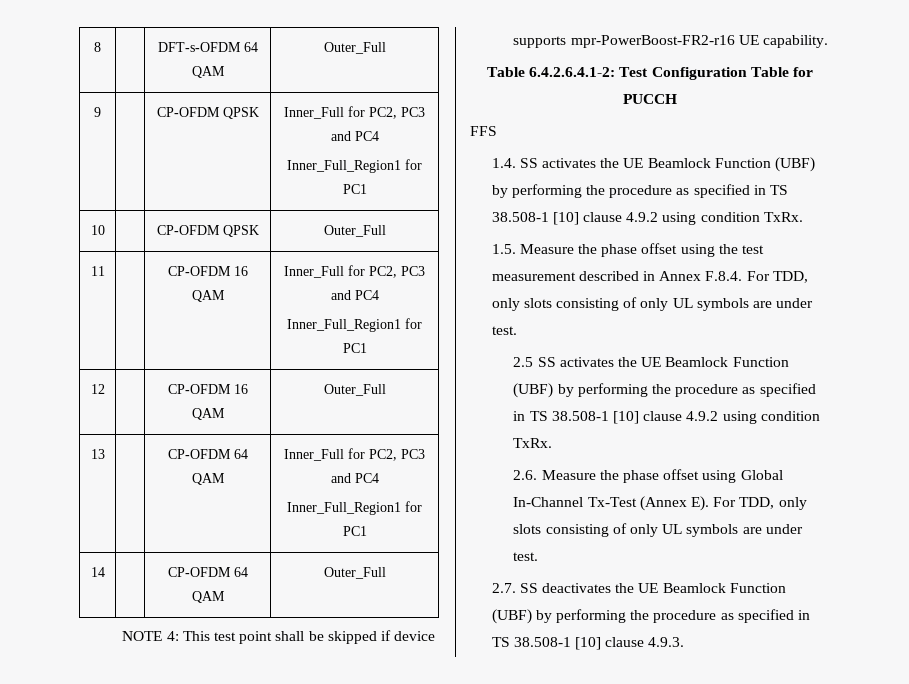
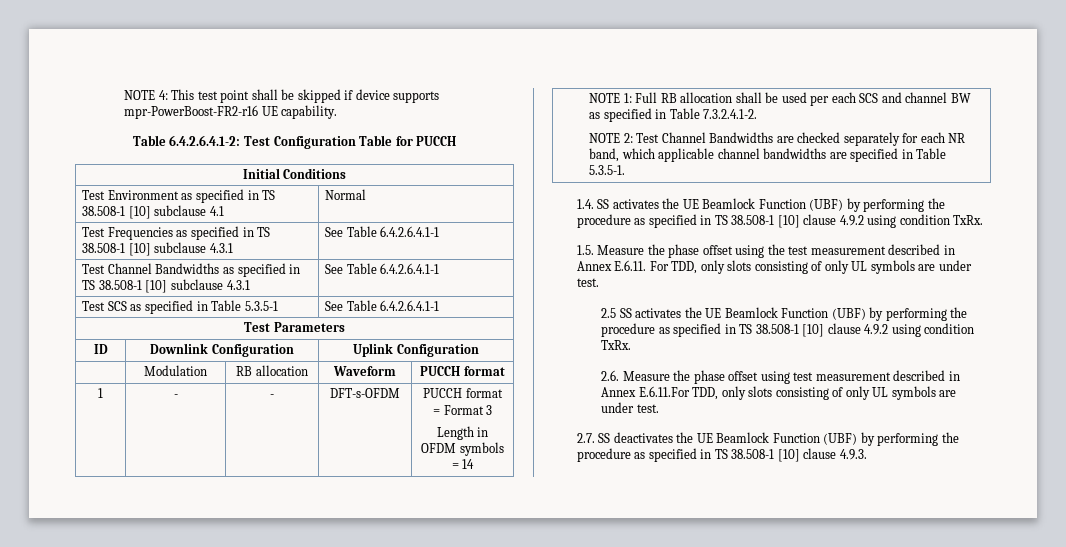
[94,42,101,52] [157,42,258,52] [191,66,225,78] [323,42,386,54] [94,107,101,117] [156,107,259,119] [284,106,425,119] [330,131,379,141] [287,159,422,173] [342,184,367,194] [90,225,105,235] [156,225,259,237] [323,225,386,237] [90,266,105,276] [167,266,248,276] [191,290,225,302] [284,265,425,278] [330,290,379,300] [287,318,422,332] [342,343,367,353] [90,384,105,394] [167,384,248,394] [191,408,225,420] [323,384,386,396] [90,449,105,459] [167,449,248,459] [191,473,225,485] [284,448,425,461] [330,473,379,483] [287,501,422,515] [342,526,367,536] [90,567,105,577] [167,567,248,577] [191,591,225,603] [323,567,386,579] 8 | | DFT-s-OFDM 64 QAM | Outer_Full // 9 | | CP-OFDM QPSK | Inner_Full for PC2, PC3 and PC4 // Inner_Full_Region1 for PC1 // 10 | | CP-OFDM QPSK | Outer_Full // 11 | | CP-OFDM 16 QAM | Inner_Full for PC2, PC3 and PC4 // Inner_Full_Region1 for PC1 // 12 | | CP-OFDM 16 QAM | Outer_Full // 13 | | CP-OFDM 64 QAM | Inner_Full for PC2, PC3 and PC4 // Inner_Full_Region1 for PC1 // 14 | | CP-OFDM 64 QAM | Outer_Full // -> (124, 95) none
[470,126,497,136] // FFS -> [242,168,347,179] [82,189,276,203] [82,205,224,219] [325,189,367,200] [82,226,271,240] [82,242,233,256] [325,226,440,237] [82,263,301,277] [82,279,250,293] [325,263,440,274] [82,300,278,314] [325,300,440,311] [244,322,345,332] [93,344,108,354] [150,343,294,357] [353,343,479,357] [144,365,207,376] [236,365,308,376] [333,366,396,376] [420,366,505,376] [98,388,103,398] [173,394,178,398] [270,394,274,398] [330,388,400,398] [423,388,503,398] [432,405,493,415] [436,426,489,440] [421,442,504,456] [451,459,475,469] [589,92,971,106] [589,108,758,122] [589,132,966,146] [589,148,947,162] [589,165,626,175] // Initial Conditions // Test Environment as specified in TS 38.508-1 [10] subclause 4.1 | Normal // Test Frequencies as specified in TS 38.508-1 [10] subclause 4.3.1 | See Table 6.4.2.6.4.1-1 // Test Channel Bandwidths as specified in TS 38.508-1 [10] subclause 4.3.1 | See Table 6.4.2.6.4.1-1 // Test SCS as specified in Table 5.3.5-1 | See Table 6.4.2.6.4.1-1 // Test Parameters // ID | Downlink Configuration | Uplink Configuration // | Modulation | RB allocation | Waveform | PUCCH format // 1 | - | - | DFT-s-OFDM | PUCCH format = Format 3 // Length in OFDM symbols = 14 // NOTE 1: Full RB allocation shall be used per each SCS and channel BW as specified in Table 7.3.2.4.1-2. // NOTE 2: Test Channel Bandwidths are checked separately for each NR band, which applicable channel bandwidths are specified in Table 5.3.5-1.
[705,271,743,281] F.8.4. -> [614,260,647,271] E.6.11.
[740,470,783,480] [513,496,737,511] Global In-Channel Tx-Test (Annex E). For -> [793,370,960,381] [601,386,690,397] test measurement described in Annex E.6.11.For

